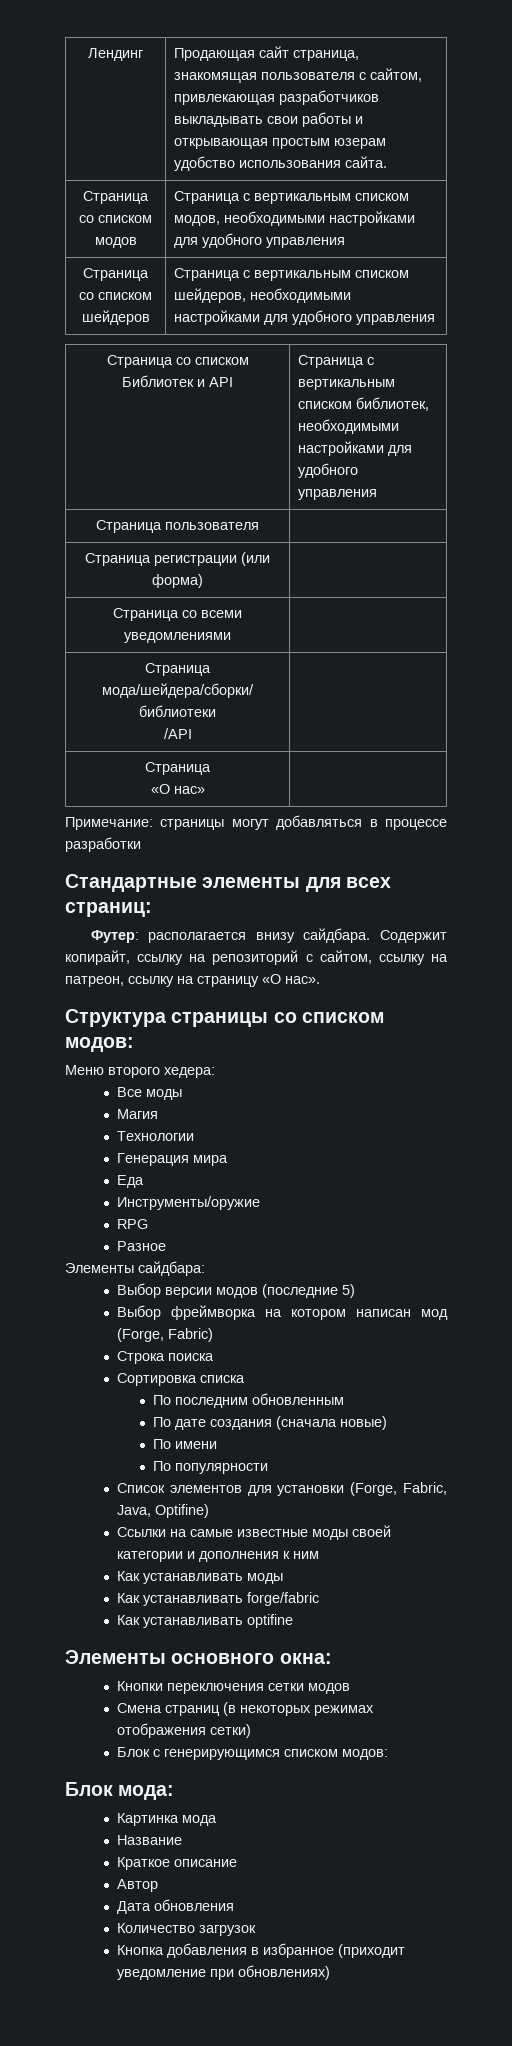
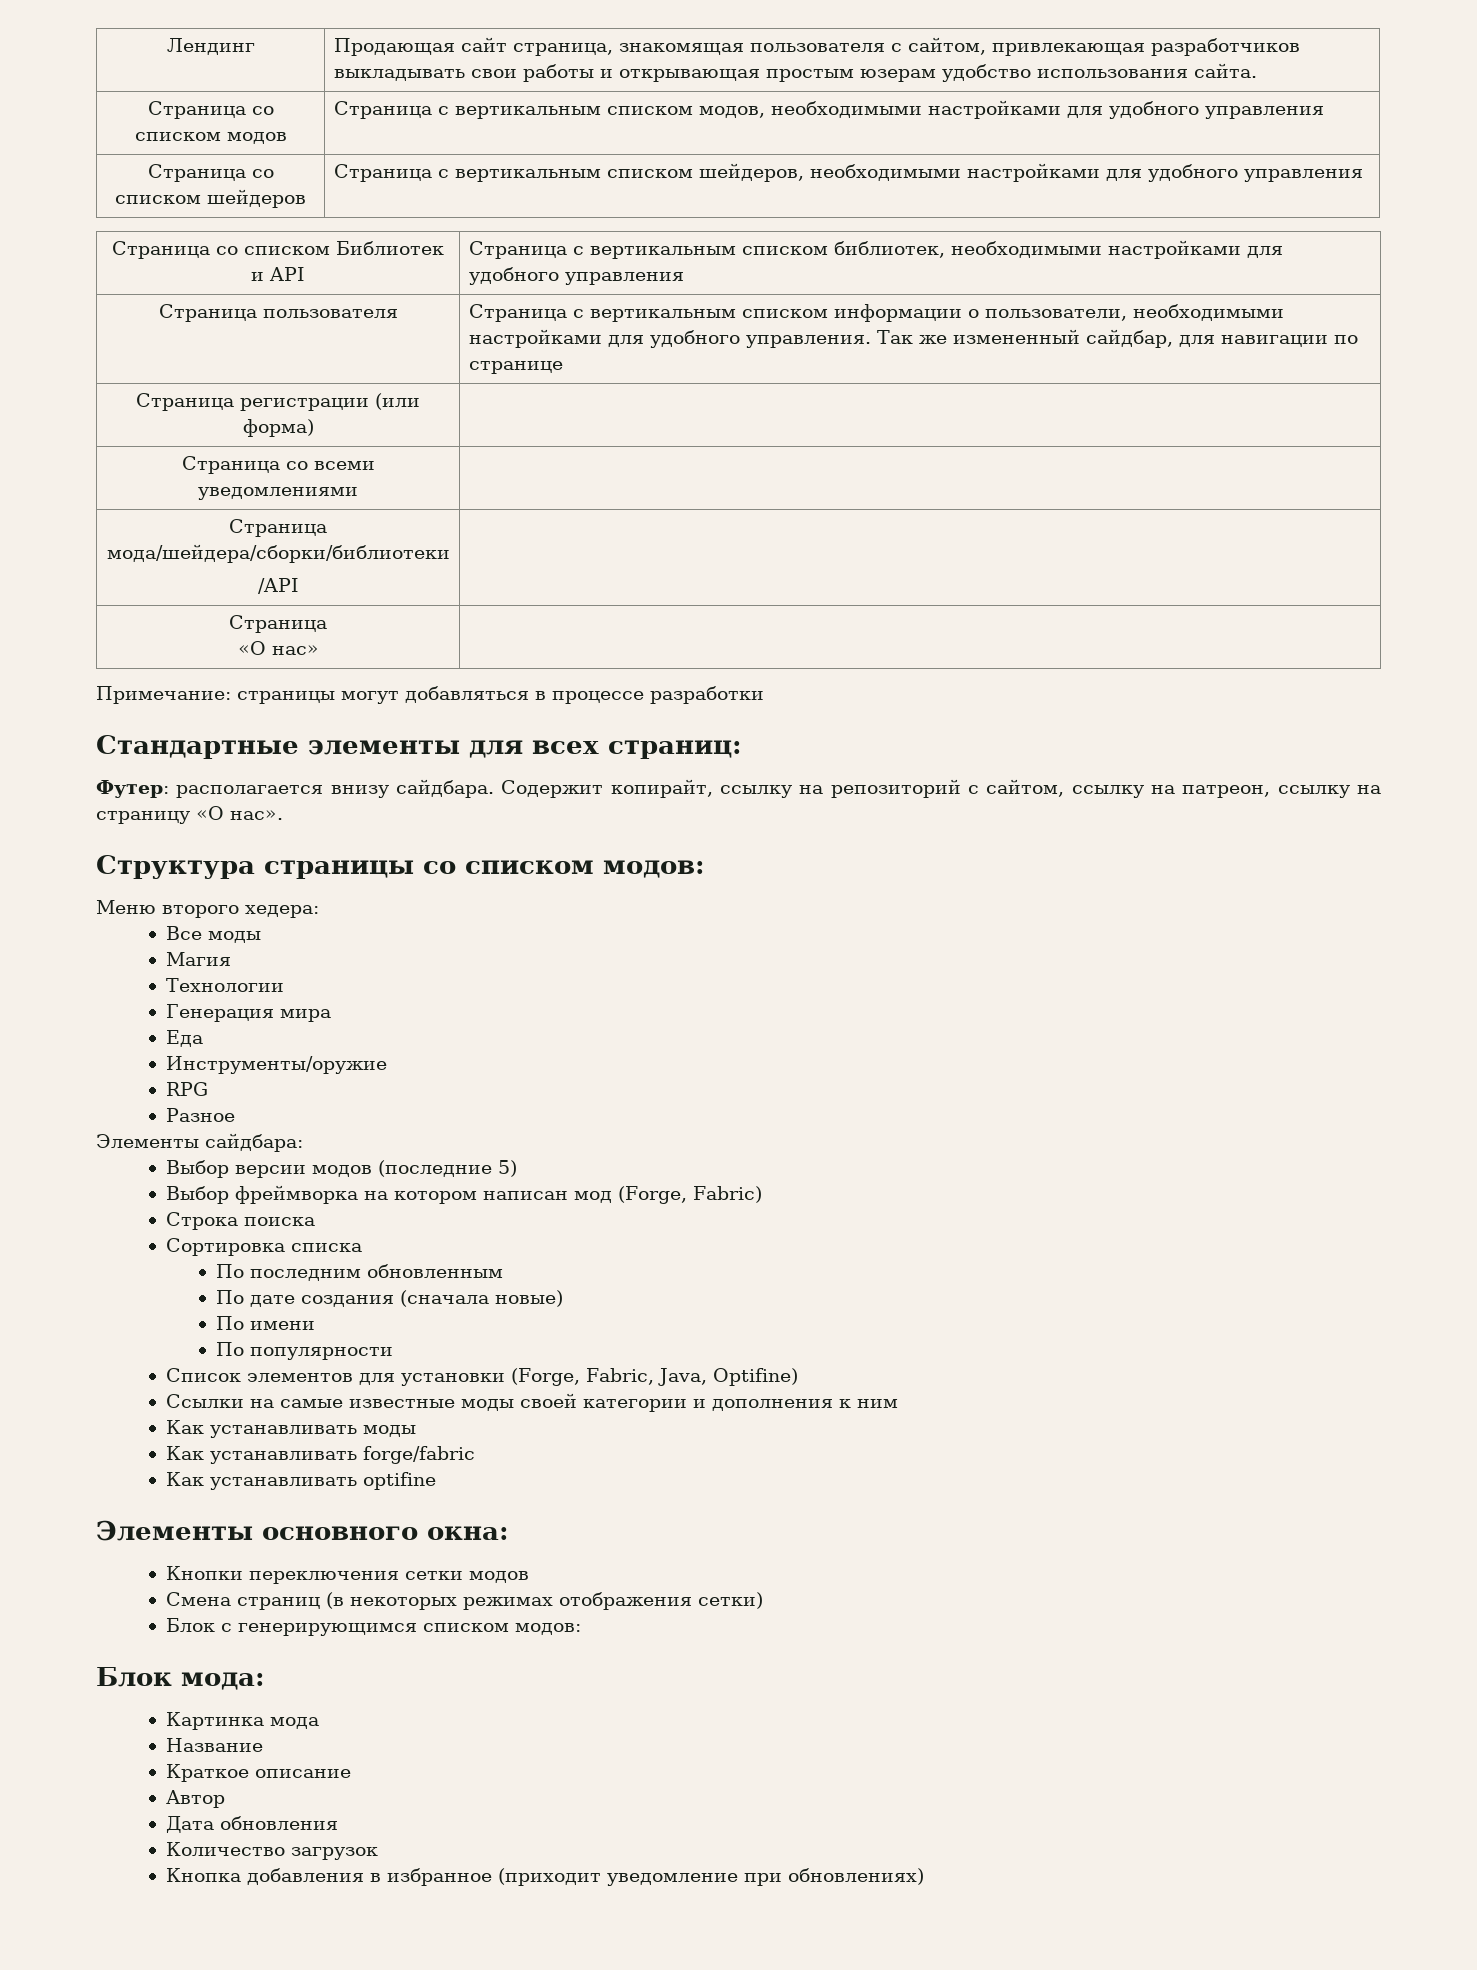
(259, 526) none -> [469,304,1285,322] [469,329,1359,348] [469,361,564,374] Страница с вертикальным списком информации о пользователи, необходимыми настройками для удобного управления. Так же измененный сайдбар, для навигации по странице

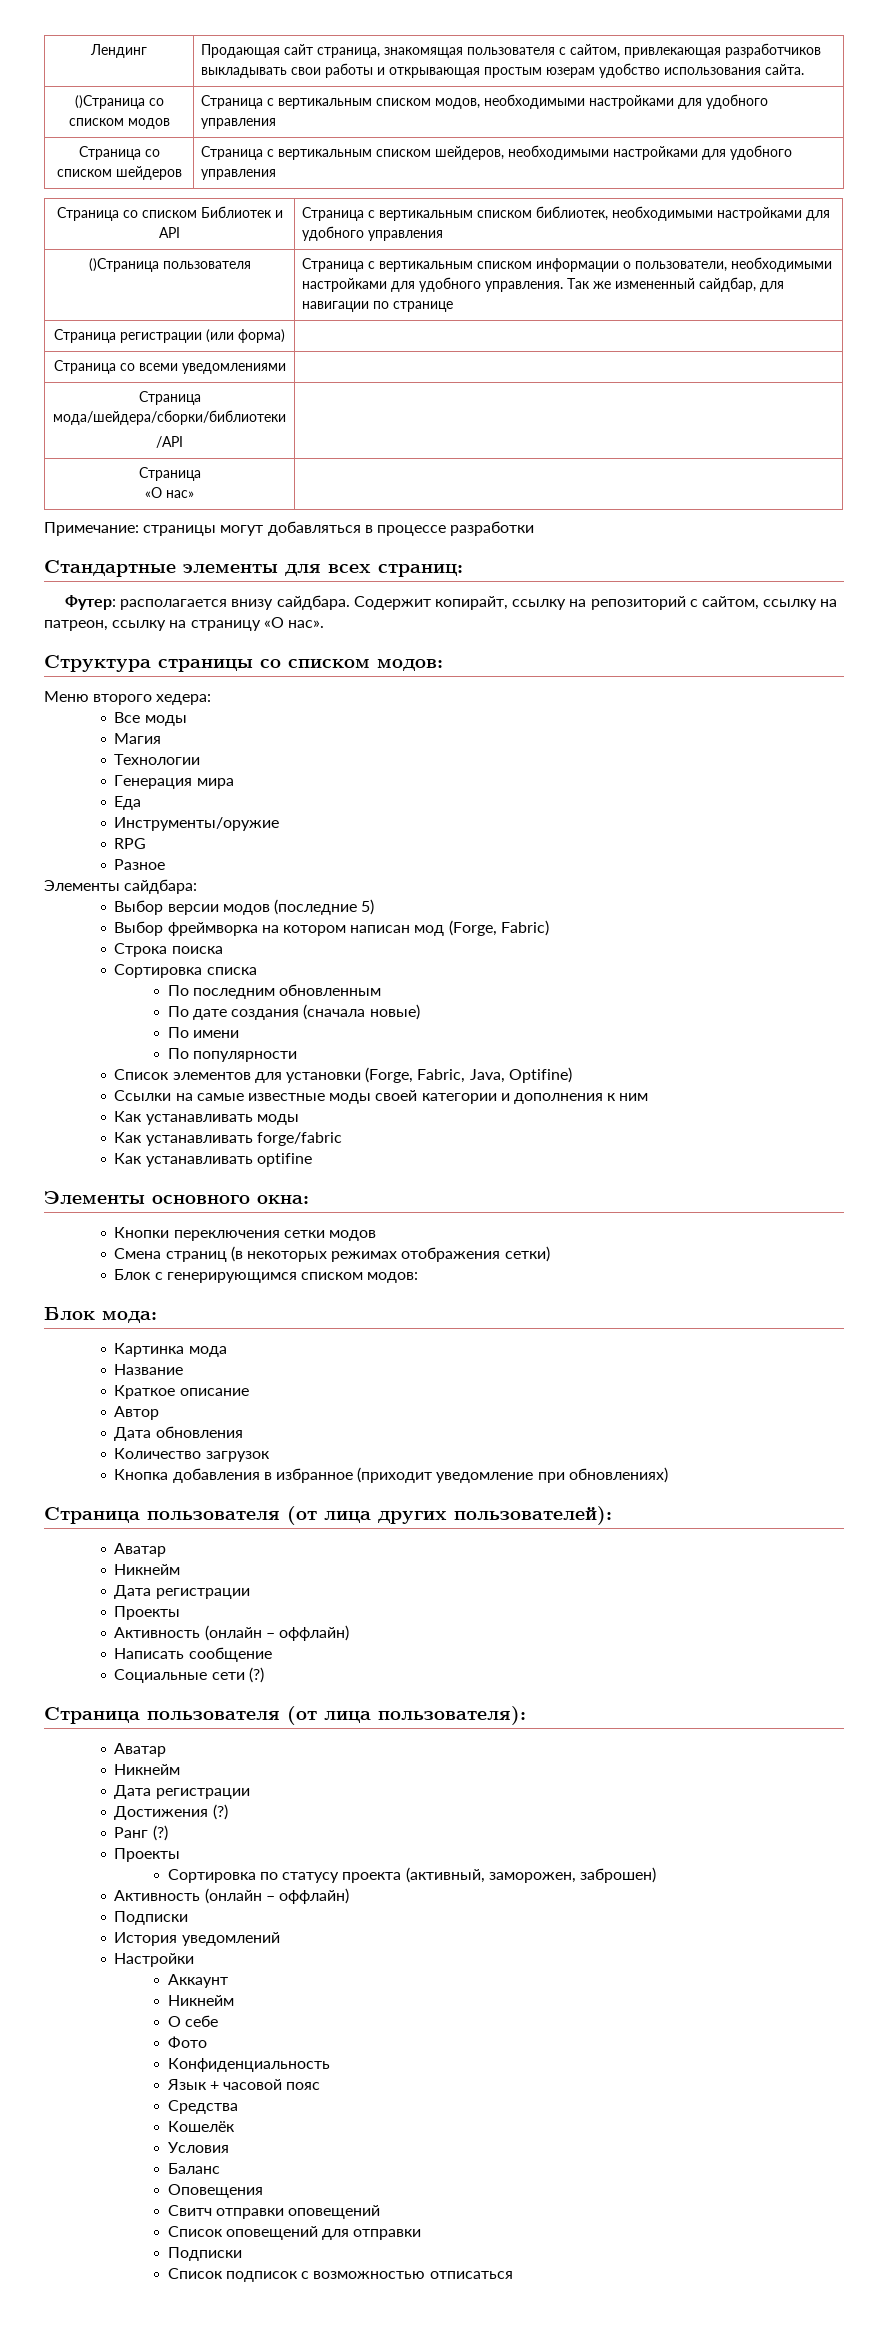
[147,101,246,119] Страница -> [74,95,145,109] ()Страница
[158,304,257,322] Страница -> [88,258,159,272] ()Страница
(925, 1876) none -> [44,1506,612,1525] [114,1543,167,1557] [114,1564,181,1575] [114,1585,250,1599] [114,1606,181,1620] [114,1625,350,1641] [114,1647,272,1662] [114,1667,264,1683] [44,1706,526,1725] [114,1743,167,1757] [114,1764,181,1775] [114,1785,250,1799] [114,1804,228,1820] [114,1825,168,1841] [114,1848,181,1862] [167,1867,657,1883] [114,1888,350,1904] [114,1911,189,1925] [114,1932,280,1946] [114,1953,195,1967] [167,1974,228,1988] [167,1995,234,2006] [167,2015,219,2027] [167,2036,207,2048] [167,2058,330,2072] [166,2079,321,2090] [167,2100,238,2114] [167,2121,235,2132] [167,2142,229,2153] [167,2163,220,2174] [167,2184,263,2198] [167,2205,381,2219] [167,2226,422,2240] [167,2247,242,2261] [167,2268,513,2282] // Страница пользователя (от лица других пользователей): // Аватар // Никнейм // Дата регистрации // Проекты // Активность (онлайн – оффлайн) // Написать сообщение // Социальные сети (?) // Страница пользователя (от лица пользователя): // Аватар // Никнейм // Дата регистрации // Достижения (?) // Ранг (?) // Проекты // Сортировка по статусу проекта (активный, заморожен, заброшен) // Активность (онлайн – оффлайн) // Подписки // История уведомлений // Настройки // Аккаунт // Никнейм // О себе // Фото // Конфиденциальность // Язык + часовой пояс // Средства // Кошелёк // Условия // Баланс // Оповещения // Свитч отправки оповещений // Список оповещений для отправки // Подписки // Список подписок с возможностью отписаться

